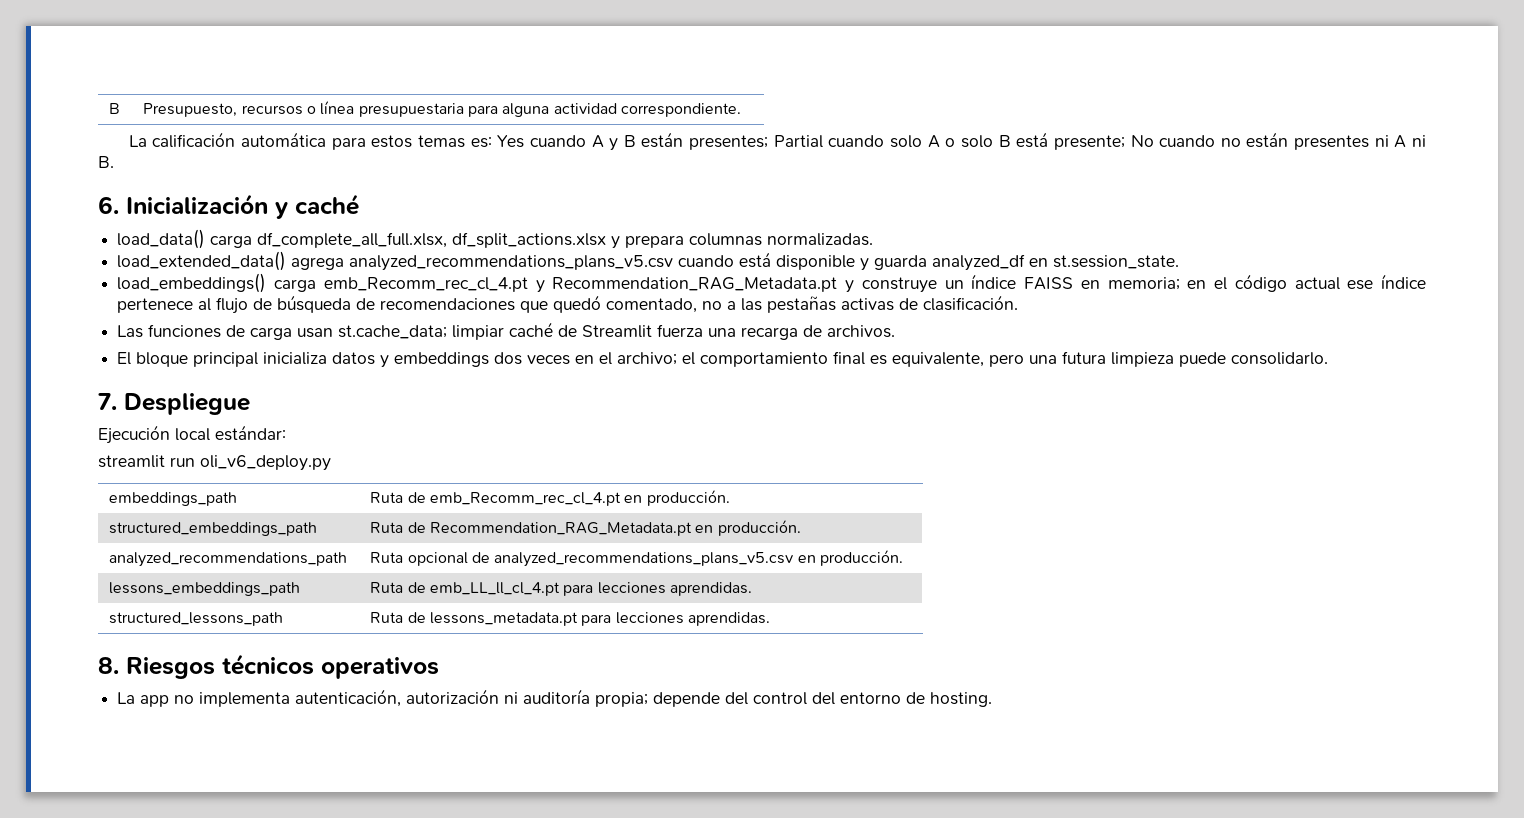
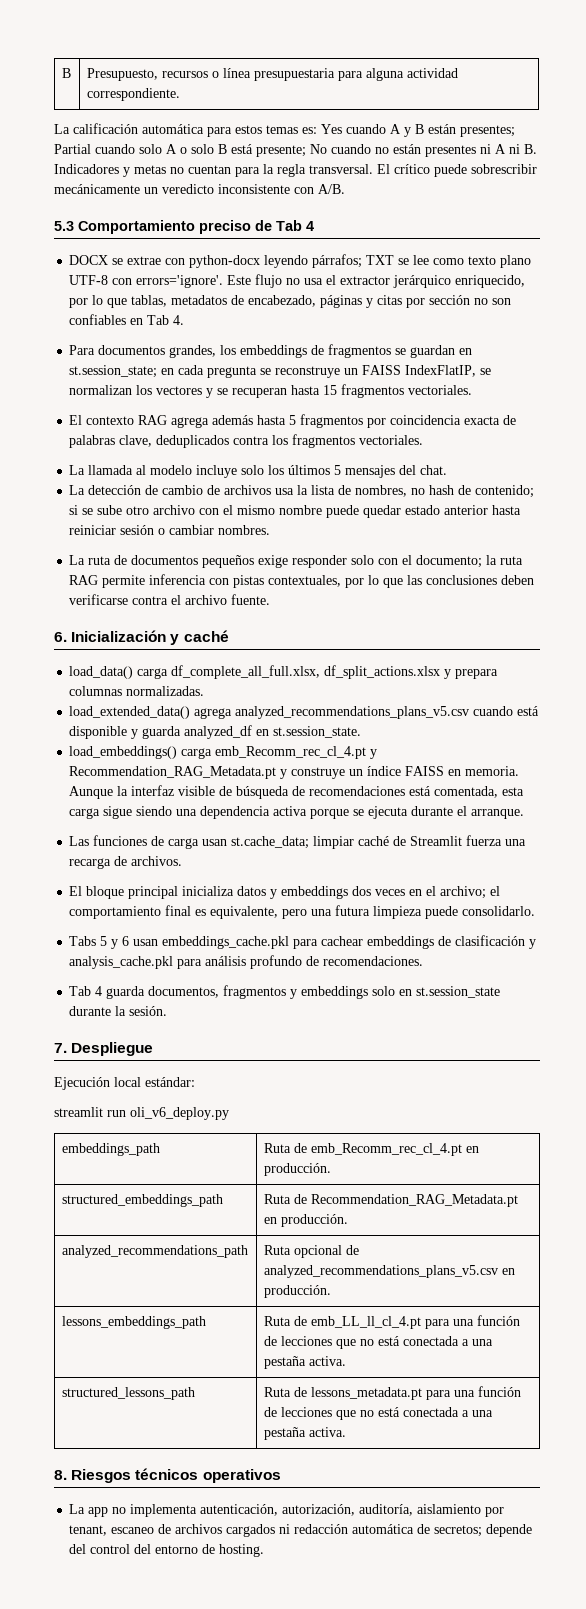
(114, 162) none -> [54,164,537,177] [54,184,345,194] [54,220,314,234] [69,254,532,268] [69,274,526,288] [69,295,512,308] [69,314,185,325] [69,344,473,358] [69,365,492,378] [69,384,473,398] [69,414,517,428] [69,434,424,448] [69,465,448,478] [69,485,535,498] [69,505,522,518] [69,525,271,535] [69,555,524,568] [69,574,535,588] [69,594,271,605] Indicadores y metas no cuentan para la regla transversal. El crítico puede sobrescribir mecánicamente un veredicto inconsistente con A/B. // 5.3 Comportamiento preciso de Tab 4 // DOCX se extrae con python-docx leyendo párrafos; TXT se lee como texto plano UTF-8 con errors='ignore'. Este flujo no usa el extractor jerárquico enriquecido, por lo que tablas, metadatos de encabezado, páginas y citas por sección no son confiables en Tab 4. // Para documentos grandes, los embeddings de fragmentos se guardan en st.session_state; en cada pregunta se reconstruye un FAISS IndexFlatIP, se normalizan los vectores y se recuperan hasta 15 fragmentos vectoriales. // El contexto RAG agrega además hasta 5 fragmentos por coincidencia exacta de palabras clave, deduplicados contra los fragmentos vectoriales. // La llamada al modelo incluye solo los últimos 5 mensajes del chat. // La detección de cambio de archivos usa la lista de nombres, no hash de contenido; si se sube otro archivo con el mismo nombre puede quedar estado anterior hasta reiniciar sesión o cambiar nombres. // La ruta de documentos pequeños exige responder solo con el documento; la ruta RAG permite inferencia con pistas contextuales, por lo que las conclusiones deben verificarse contra el archivo fuente.
[1107,274,1426,292] [117,295,1019,314] memoria; en el código actual ese índice pertenece al flujo de búsqueda de recomendaciones que quedó comentado, no a las pestañas activas de clasificación. -> [465,766,520,776] [69,785,525,799] [69,806,525,819] memoria. Aunque la interfaz visible de búsqueda de recomendaciones está comentada, esta carga sigue siendo una dependencia activa porque se ejecuta durante el arranque.
(1329, 358) none -> [69,935,537,949] [69,955,424,969] [69,985,501,999] [69,1006,168,1016] // Tabs 5 y 6 usan embeddings_cache.pkl para cachear embeddings de clasificación y analysis_cache.pkl para análisis profundo de recomendaciones. // Tab 4 guarda documentos, fragmentos y embeddings solo en st.session_state durante la sesión.
[597,582,752,596] lecciones aprendidas. -> [452,1315,520,1326] [263,1336,493,1349] [263,1356,346,1369] una función de lecciones que no está conectada a una pestaña activa.
[615,612,770,626] lecciones aprendidas. -> [453,1386,521,1397] [263,1407,493,1420] [263,1427,346,1440] una función de lecciones que no está conectada a una pestaña activa.
[406,689,649,707] autorización ni auditoría propia; -> [282,1504,505,1517] [69,1524,483,1537] autorización, auditoría, aislamiento por tenant, escaneo de archivos cargados ni redacción automática de secretos;

